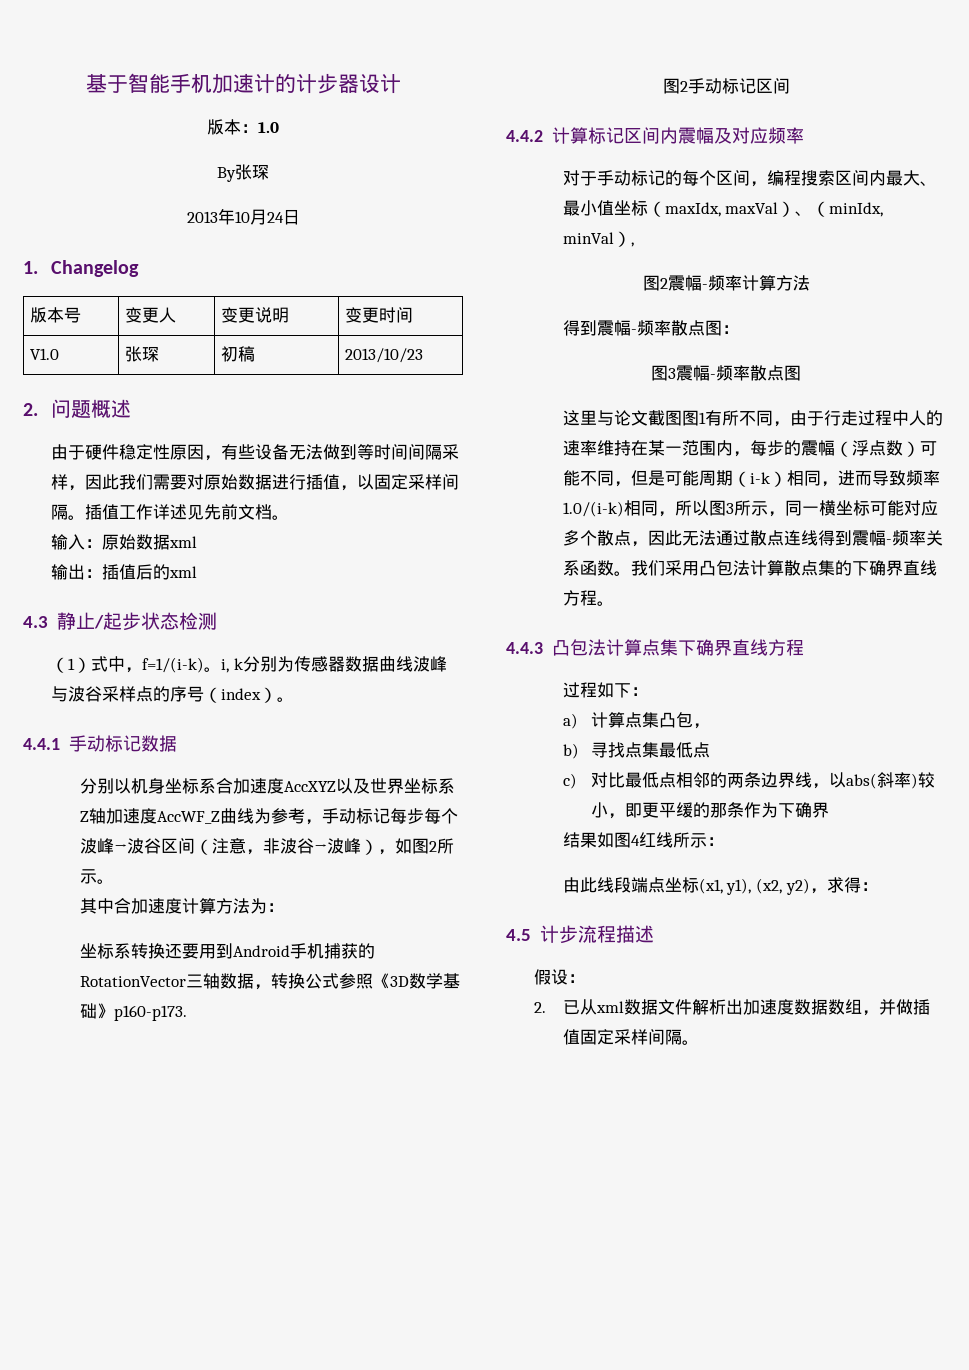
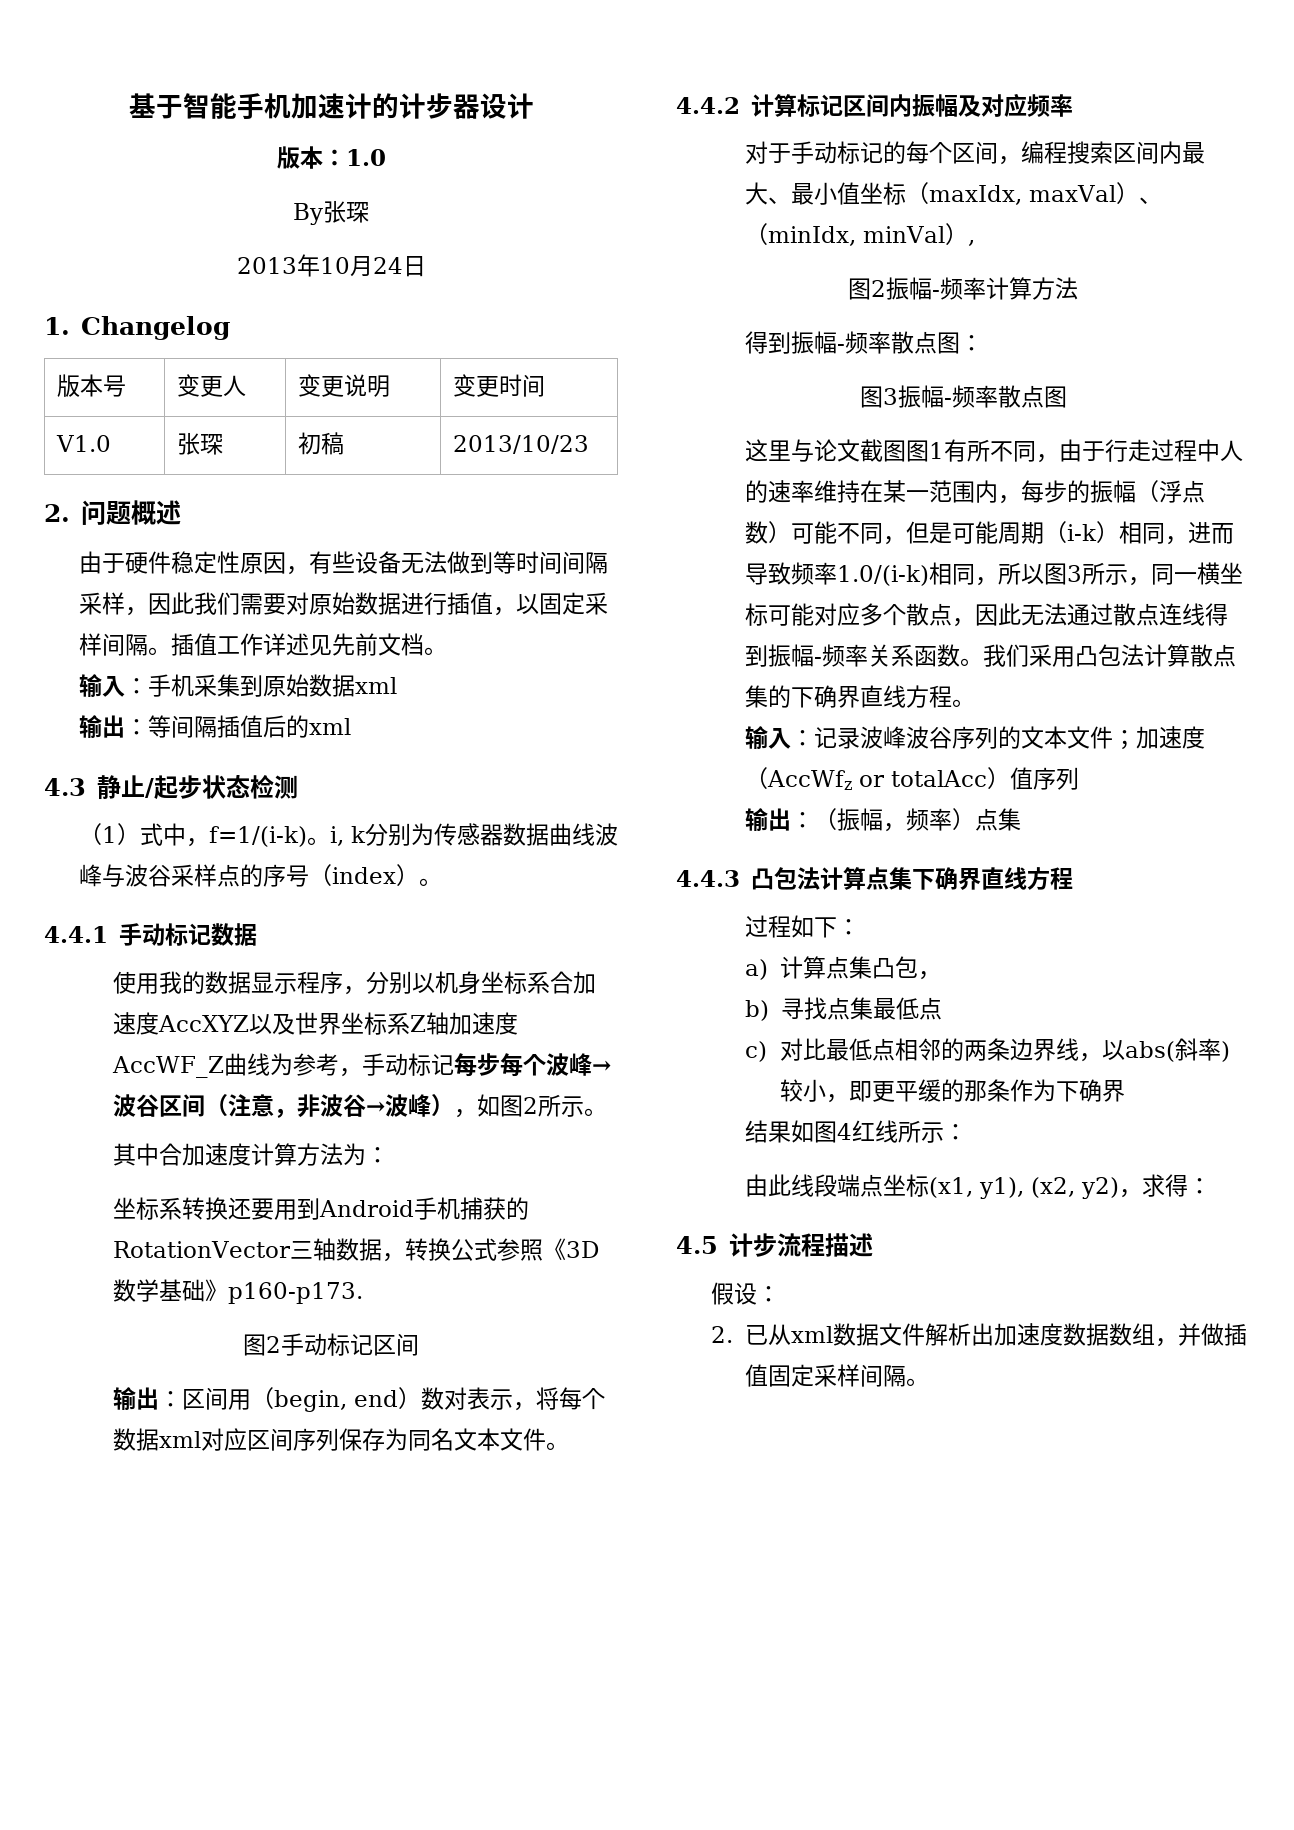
(103, 543) none -> [147,674,263,697] 手机采集到
(103, 573) none -> [147,715,217,738] 等间隔
(177, 743) none -> [113,971,367,995] 使用我的数据显示程序，
(790, 86) none -> [113,1387,606,1412] [113,1428,570,1451] // 输出：区间用（begin, end）数对表示，将每个数据xml对应区间序列保存为同名文本文件。
[677,127,696,144] 震 -> [912,94,936,117] 振
[667,275,685,291] 震 -> [886,277,909,300] 振
[596,320,614,336] 震 -> [791,331,815,354] 振
[676,365,693,381] 震 -> [897,385,921,408] 振
[800,440,818,456] 震 -> [1090,480,1114,503] 振
[851,530,869,546] 震 -> [768,644,792,667] 振
(614, 603) none -> [745,726,1206,750] [745,767,1080,790] [745,808,1022,832] // 输入：记录波峰波谷序列的文本文件；加速度（AccWfz or totalAcc）值序列 // 输出：（振幅，频率）点集

